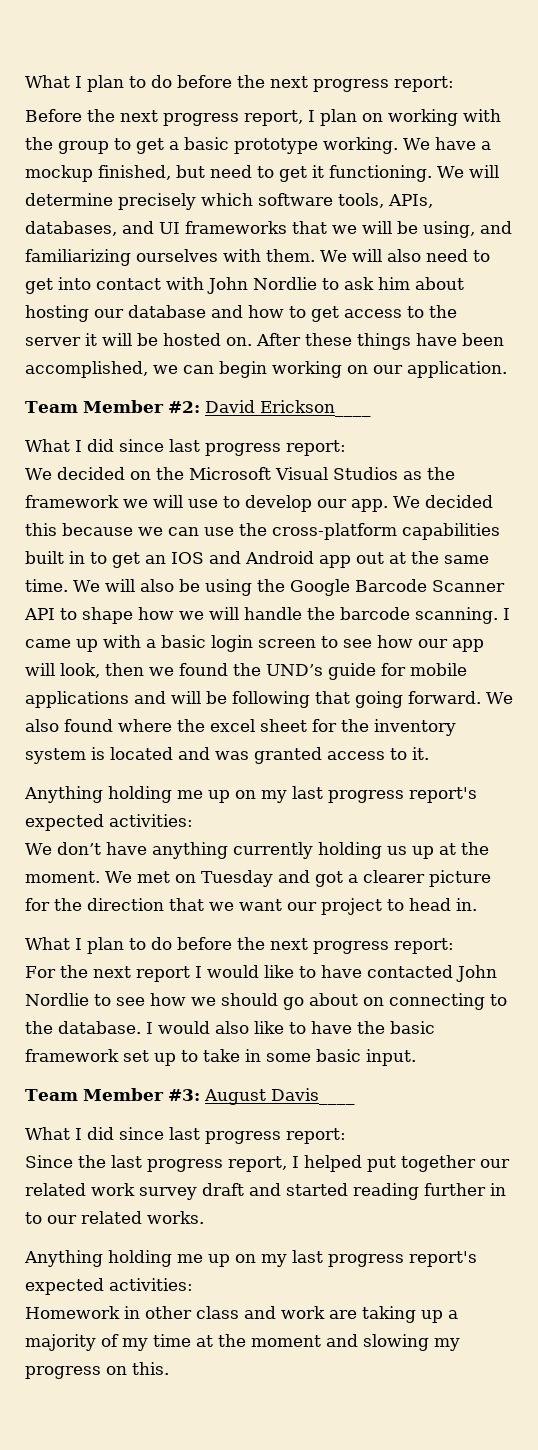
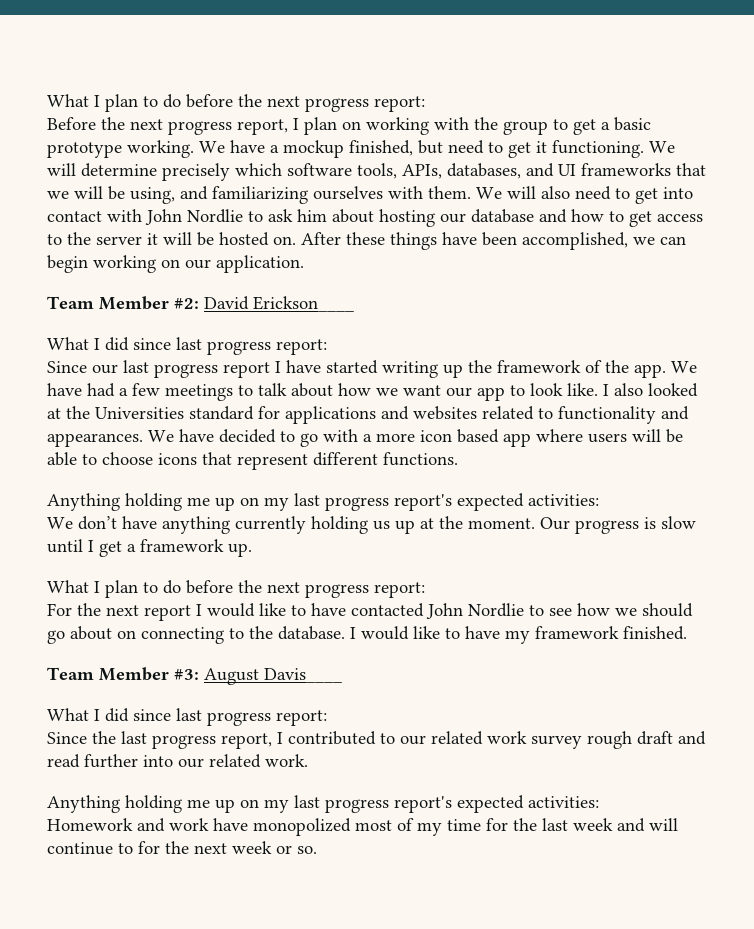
[25,467,455,480] [25,495,493,512] [25,523,500,540] [25,551,489,568] [25,579,505,596] [24,607,510,624] [25,635,484,652] [25,663,467,680] [25,691,513,708] [25,719,456,736] [25,747,429,764] We decided on the Microsoft Visual Studios as the framework we will use to develop our app. We decided this because we can use the cross-platform capabilities built in to get an IOS and Android app out at the same time. We will also be using the Google Barcode Scanner API to shape how we will handle the barcode scanning. I came up with a basic login screen to see how our app will look, then we found the UND’s guide for mobile applications and will be following that going forward. We also found where the excel sheet for the inventory system is located and was granted access to it. -> [47,360,697,378] [47,383,698,401] [47,406,689,424] [47,429,683,447] [47,452,458,470] Since our last progress report I have started writing up the framework of the app. We have had a few meetings to talk about how we want our app to look like. I also looked at the Universities standard for applications and websites related to functionality and appearances. We have decided to go with a more icon based app where users will be able to choose icons that represent different functions.
[105,870,491,887] [25,898,477,915] We met on Tuesday and got a clearer picture for the direction that we want our project to head in. -> [540,516,696,534] [47,539,252,557] Our progress is slow until I get a framework up.
[215,1021,435,1034] [25,1049,416,1066] also like to have the basic framework set up to take in some basic input. -> [413,626,687,644] like to have my framework finished.
[304,1155,476,1172] helped put together -> [288,731,395,745] contributed to
(197, 1193) none -> [587,731,632,749] rough
[286,1183,506,1200] [25,1211,204,1224] started reading further in to our related works. -> [47,754,308,768] read further into our related work.
[124,1306,458,1323] [25,1334,460,1351] [25,1362,169,1379] in other class and work are taking up a majority of my time at the moment and slowing my progress on this. -> [137,818,678,836] [47,841,317,855] and work have monopolized most of my time for the last week and will continue to for the next week or so.

